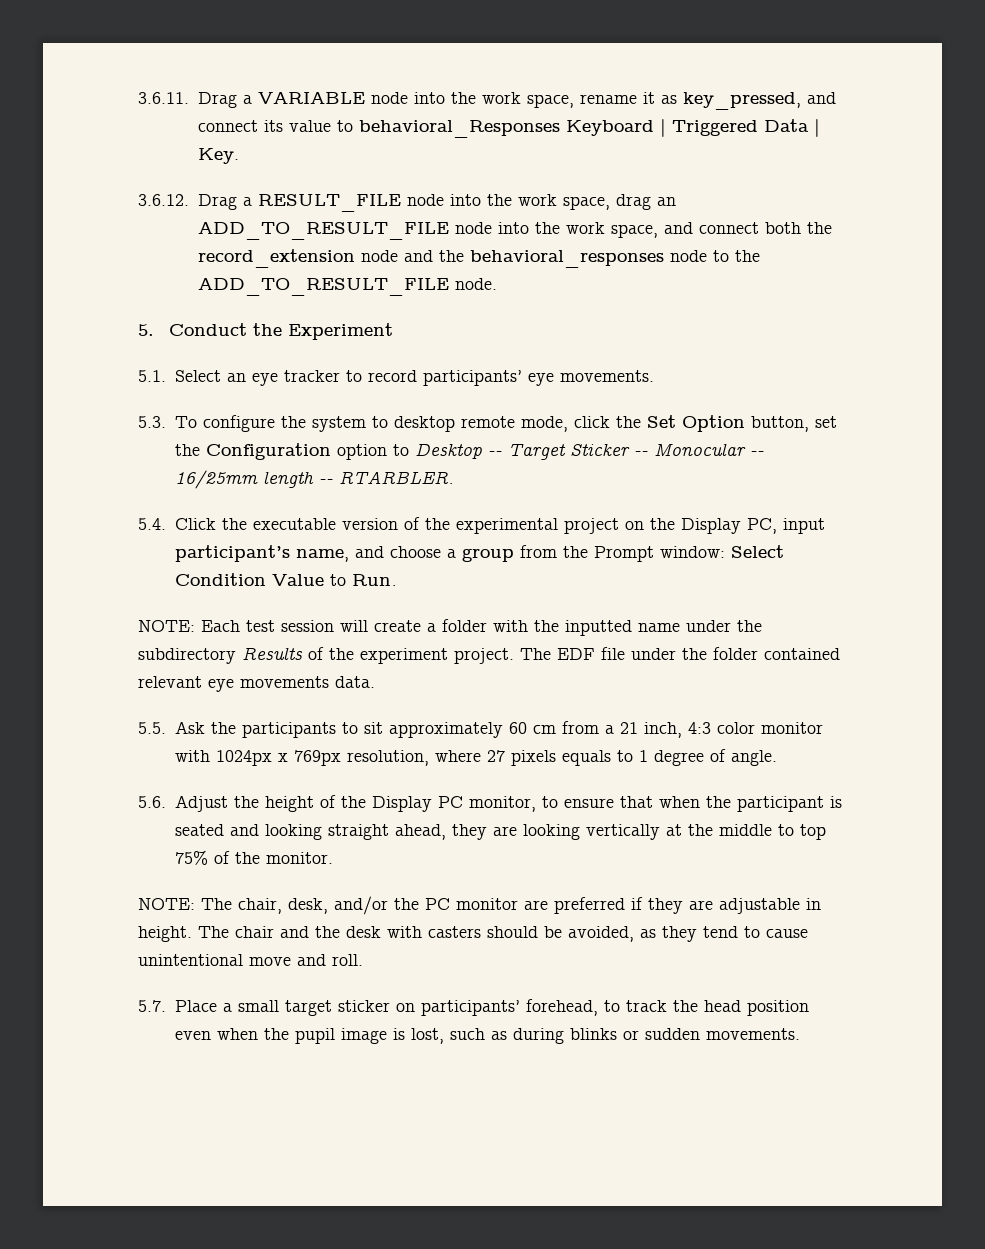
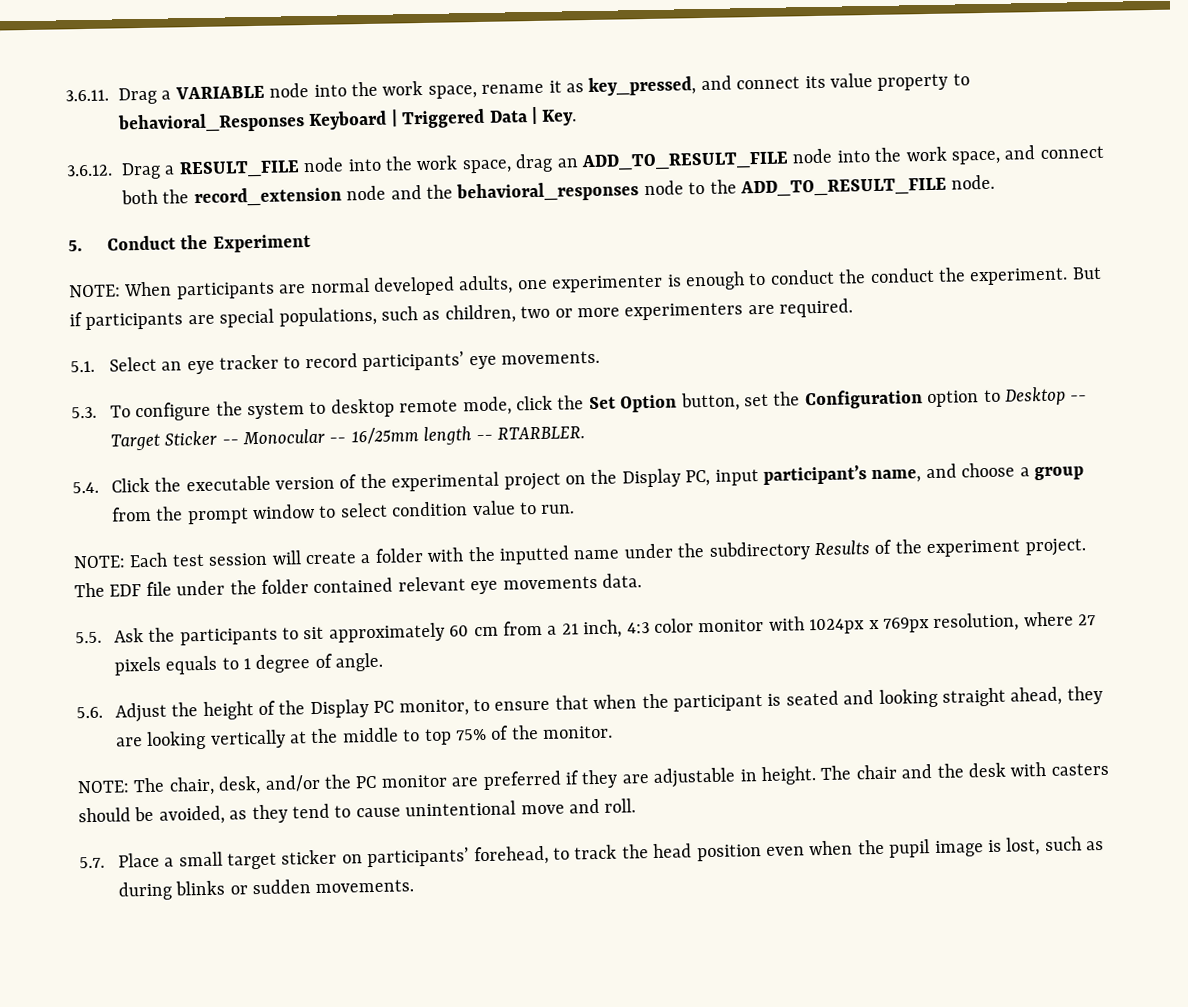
(331, 126) none -> [877,73,949,91] property
(393, 331) none -> [69,266,1102,300] [69,298,854,331] // NOTE: When participants are normal developed adults, one experimenter is enough to conduct the conduct the experiment. But if participants are special populations, such as children, two or more experimenters are required.
[593,545,784,562] [174,573,397,586] Prompt window: Select Condition Value to Run. -> [187,500,576,525] prompt window to select condition value to run.

